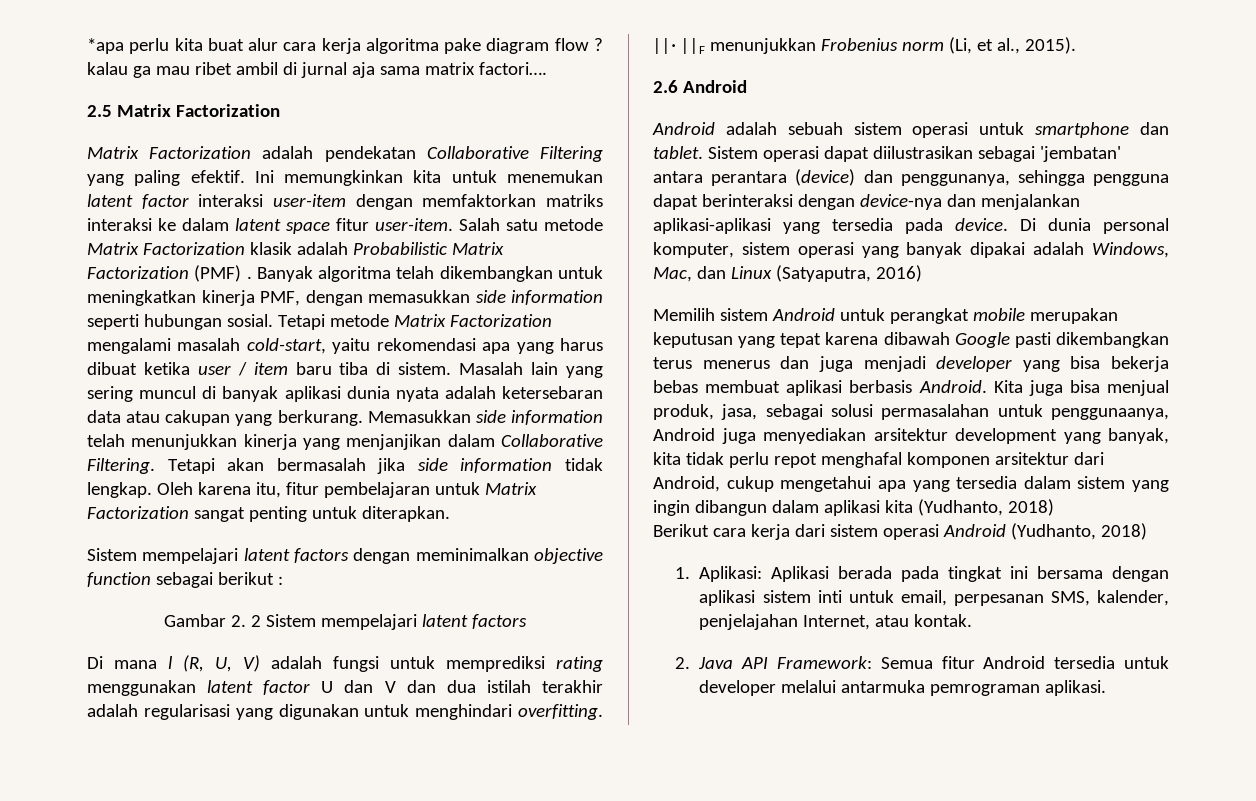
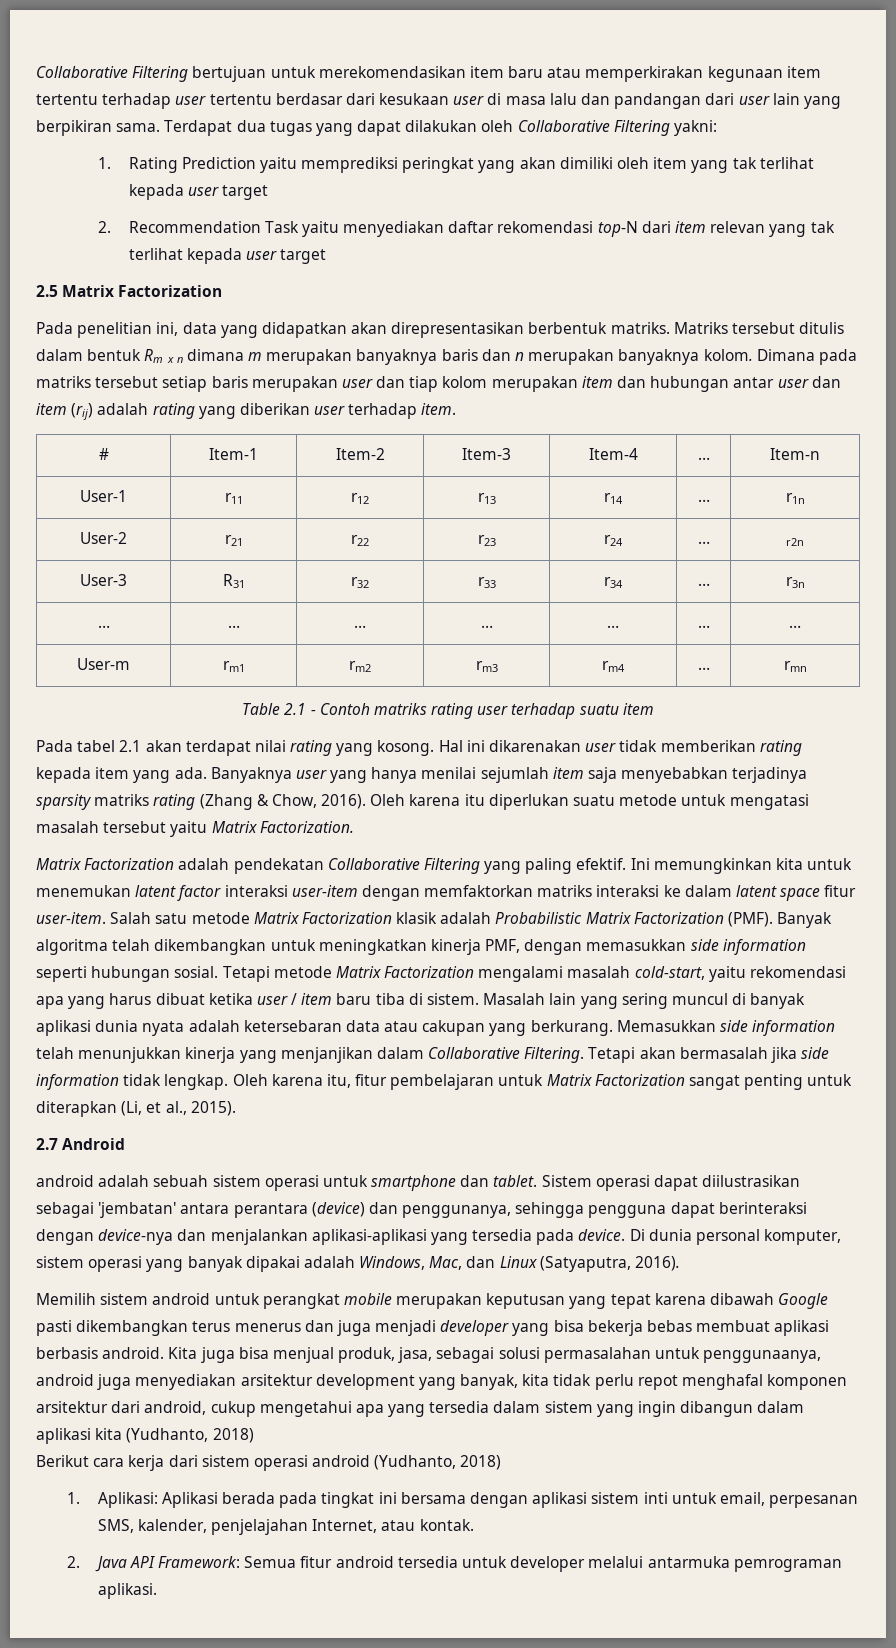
[87,38,603,54] [87,62,547,78] [87,104,280,117] *apa perlu kita buat alur cara kerja algoritma pake diagram flow ? kalau ga mau ribet ambil di jurnal aja sama matrix factori…. // 2.5 Matrix Factorization -> [36,66,821,82] [36,93,841,109] [36,120,718,136] [97,157,814,173] [128,184,268,200] [97,221,835,237] [128,248,327,264] [36,285,223,297] [36,322,845,338] [36,349,857,365] [36,376,841,392] [36,403,457,420] [98,448,109,460] [209,448,258,460] [335,448,385,460] [462,448,511,460] [588,448,638,460] [697,457,710,460] [770,448,820,460] [80,490,127,502] [224,493,243,504] [351,493,369,504] [477,493,496,504] [604,493,623,504] [697,499,710,502] [785,493,805,504] [80,532,127,544] [224,535,243,546] [351,535,369,546] [477,535,496,546] [604,535,623,546] [697,541,710,544] [786,538,804,546] [80,574,127,586] [222,574,245,588] [351,577,369,588] [477,577,496,588] [604,577,623,588] [697,583,710,586] [785,577,805,588] [97,625,110,628] [227,625,240,628] [354,625,366,628] [480,625,493,628] [607,625,619,628] [697,625,710,628] [789,625,801,628] [77,658,130,670] [222,661,245,672] [349,661,371,672] [475,661,498,672] [602,661,625,672] [697,667,710,670] [783,661,807,672] [242,703,654,719] [36,740,802,756] [36,767,808,783] [36,794,809,810] [36,821,354,837] Collaborative Filtering bertujuan untuk merekomendasikan item baru atau memperkirakan kegunaan item tertentu terhadap user tertentu berdasar dari kesukaan user di masa lalu dan pandangan dari user lain yang berpikiran sama. Terdapat dua tugas yang dapat dilakukan oleh Collaborative Filtering yakni: // 1. Rating Prediction yaitu memprediksi peringkat yang akan dimiliki oleh item yang tak terlihat kepada user target // 2. Recommendation Task yaitu menyediakan daftar rekomendasi top-N dari item relevan yang tak terlihat kepada user target // 2.5 Matrix Factorization // Pada penelitian ini, data yang didapatkan akan direpresentasikan berbentuk matriks. Matriks tersebut ditulis dalam bentuk Rm x n dimana m merupakan banyaknya baris dan n merupakan banyaknya kolom. Dimana pada matriks tersebut setiap baris merupakan user dan tiap kolom merupakan item dan hubungan antar user dan item (rij) adalah rating yang diberikan user terhadap item. // # | Item-1 | Item-2 | Item-3 | Item-4 | … | Item-n // User-1 | r11 | r12 | r13 | r14 | … | r1n // User-2 | r21 | r22 | r23 | r24 | … | r2n // User-3 | R31 | r32 | r33 | r34 | … | r3n // … | … | … | … | … | … | … // User-m | rm1 | rm2 | rm3 | rm4 | … | rmn // Table 2.1 - Contoh matriks rating user terhadap suatu item // Pada tabel 2.1 akan terdapat nilai rating yang kosong. Hal ini dikarenakan user tidak memberikan rating kepada item yang ada. Banyaknya user yang hanya menilai sejumlah item saja menyebabkan terjadinya sparsity matriks rating (Zhang & Chow, 2016). Oleh karena itu diperlukan suatu metode untuk mengatasi masalah tersebut yaitu Matrix Factorization.
[194,265,252,282] (PMF) . -> [728,912,774,927] (PMF).
[361,506,450,522] [87,548,603,564] [87,572,283,588] [164,614,527,630] [87,655,603,672] [87,680,603,696] [87,704,603,720] [653,38,944,54] diterapkan. // Sistem mempelajari latent factors dengan meminimalkan objective function sebagai berikut : // Gambar 2. 2 Sistem mempelajari latent factors // Di mana l (R, U, V) adalah fungsi untuk memprediksi rating menggunakan latent factor U dan V dan dua istilah terakhir adalah regularisasi yang digunakan untuk menghindari overfitting. ||· ||F menunjukkan Frobenius norm -> [36,1101,117,1117] diterapkan
[653,80,678,93] 2.6 -> [36,1138,58,1150] 2.7
[652,122,715,135] Android -> [36,1175,94,1187] android
[875,265,922,282] 2016) -> [635,1256,681,1271] 2016).
[771,308,835,321] Android -> [152,1293,211,1305] android
[918,380,987,393] Android. -> [102,1347,165,1359] android.
[653,428,715,441] Android -> [36,1374,94,1386] android
[653,476,720,492] Android, -> [144,1401,207,1415] android,
[942,524,1006,537] Android -> [312,1455,371,1467] android
[983,656,1046,669] Android -> [335,1556,394,1568] android

